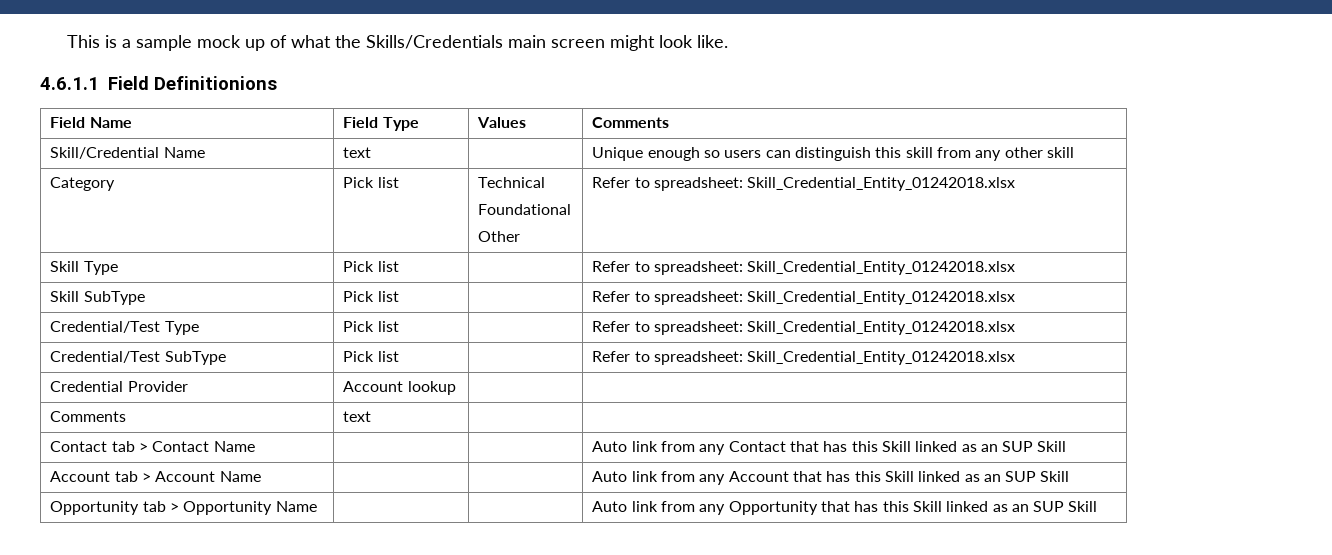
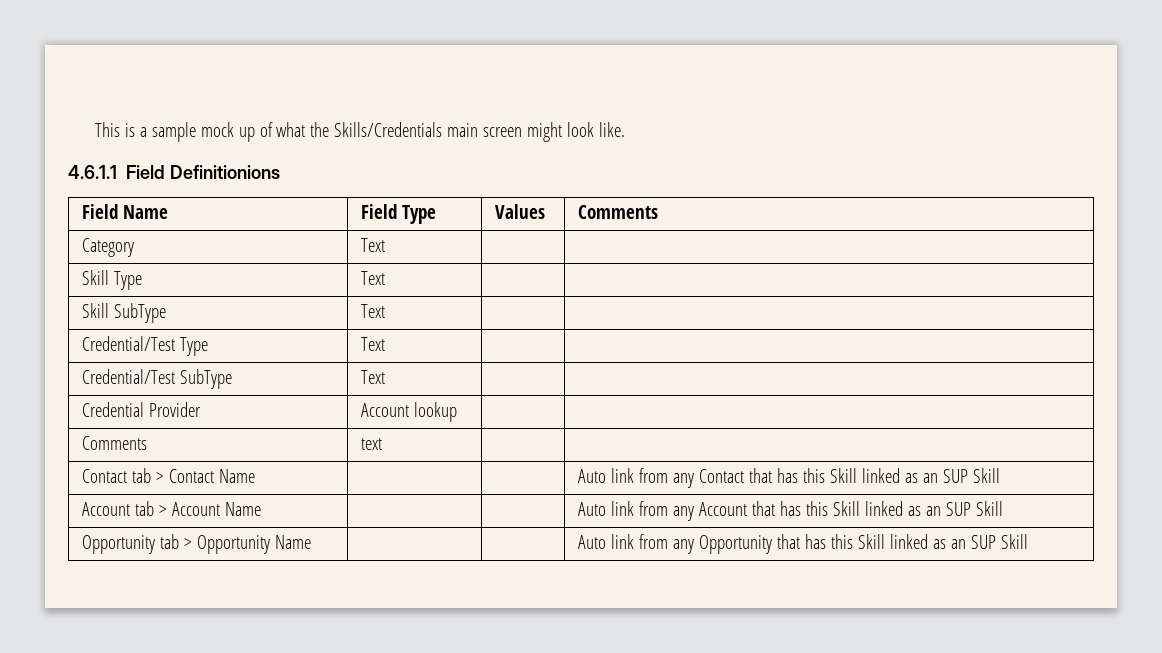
[50,147,205,159] [343,147,372,158] [592,147,1074,161] [50,177,116,191] [343,177,399,188] [478,177,546,188] [478,204,572,215] [478,231,521,242] [592,177,1016,191] [50,261,118,275] [343,261,399,272] [592,261,1016,275] [50,291,145,305] [343,291,399,302] [592,291,1016,305] [50,321,199,335] [343,321,399,332] [592,321,1016,335] [50,351,226,365] [343,351,399,362] [592,351,1016,365] Skill/Credential Name | text | | Unique enough so users can distinguish this skill from any other skill // Category | Pick list | Technical // Foundational // Other | Refer to spreadsheet: Skill_Credential_Entity_01242018.xlsx // Skill Type | Pick list | | Refer to spreadsheet: Skill_Credential_Entity_01242018.xlsx // Skill SubType | Pick list | | Refer to spreadsheet: Skill_Credential_Entity_01242018.xlsx // Credential/Test Type | Pick list | | Refer to spreadsheet: Skill_Credential_Entity_01242018.xlsx // Credential/Test SubType | Pick list | | Refer to spreadsheet: Skill_Credential_Entity_01242018.xlsx -> [81,238,134,257] [360,238,385,252] [81,270,142,290] [360,271,385,285] [81,303,166,323] [360,304,385,318] [81,336,208,356] [360,337,385,351] [81,369,232,389] [360,370,385,384] Category | Text | | // Skill Type | Text | | // Skill SubType | Text | | // Credential/Test Type | Text | | // Credential/Test SubType | Text | |

